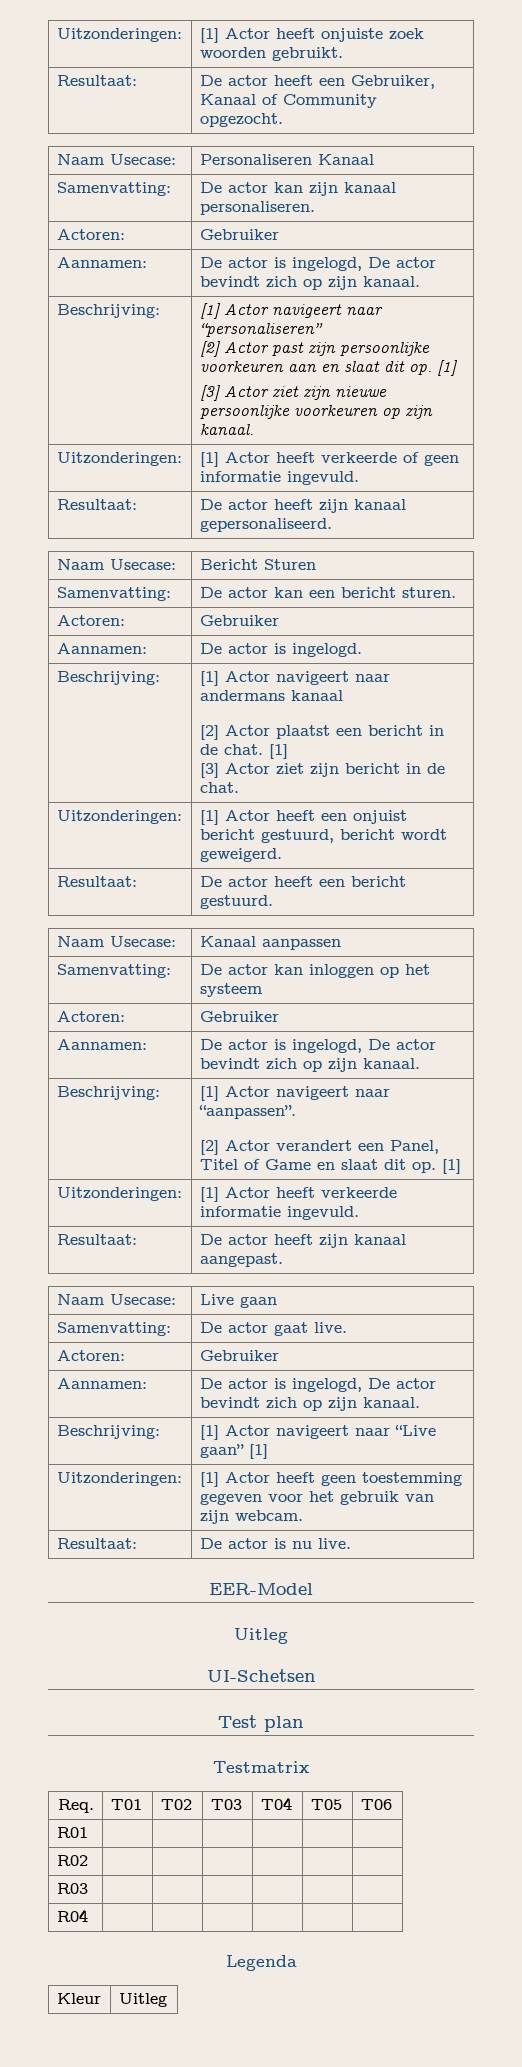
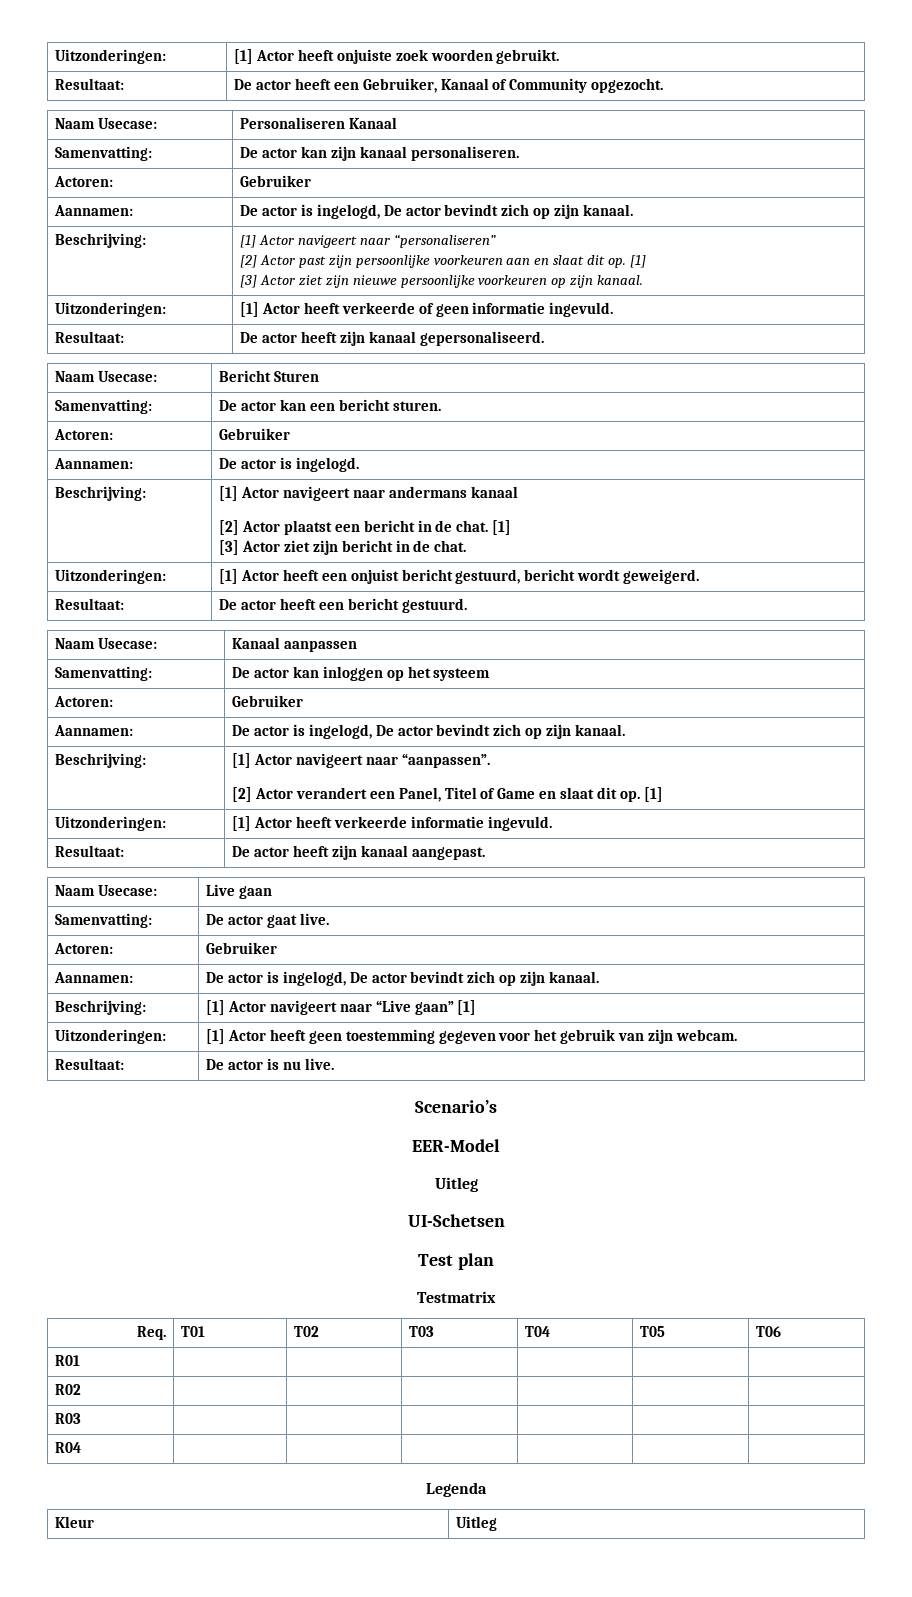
(351, 1543) none -> [415,1100,497,1113] // Scenario’s

